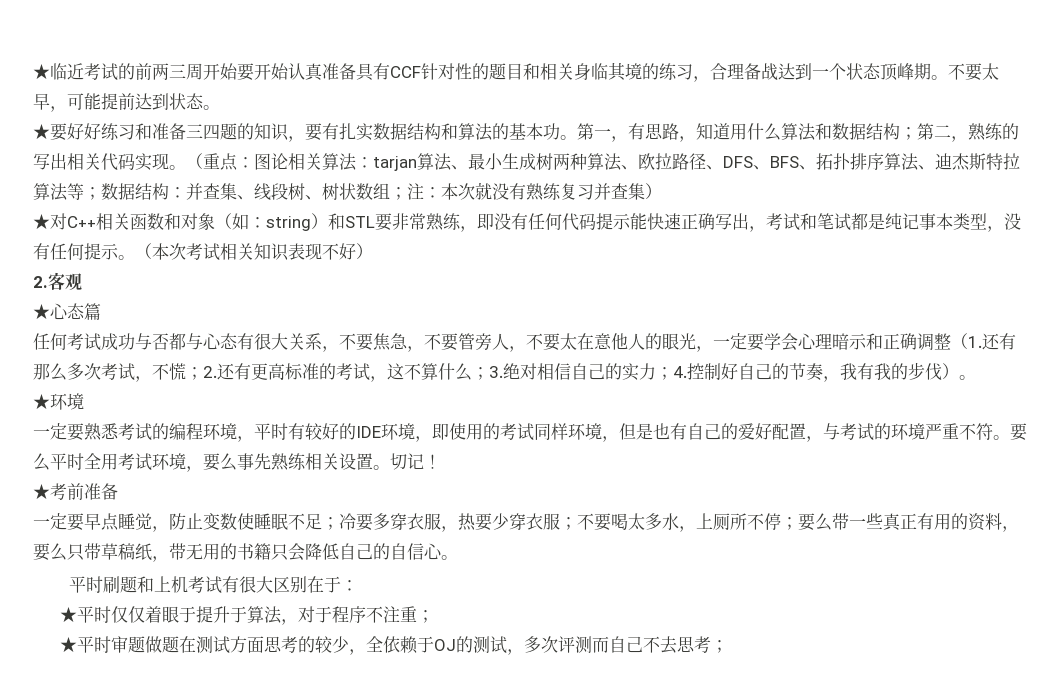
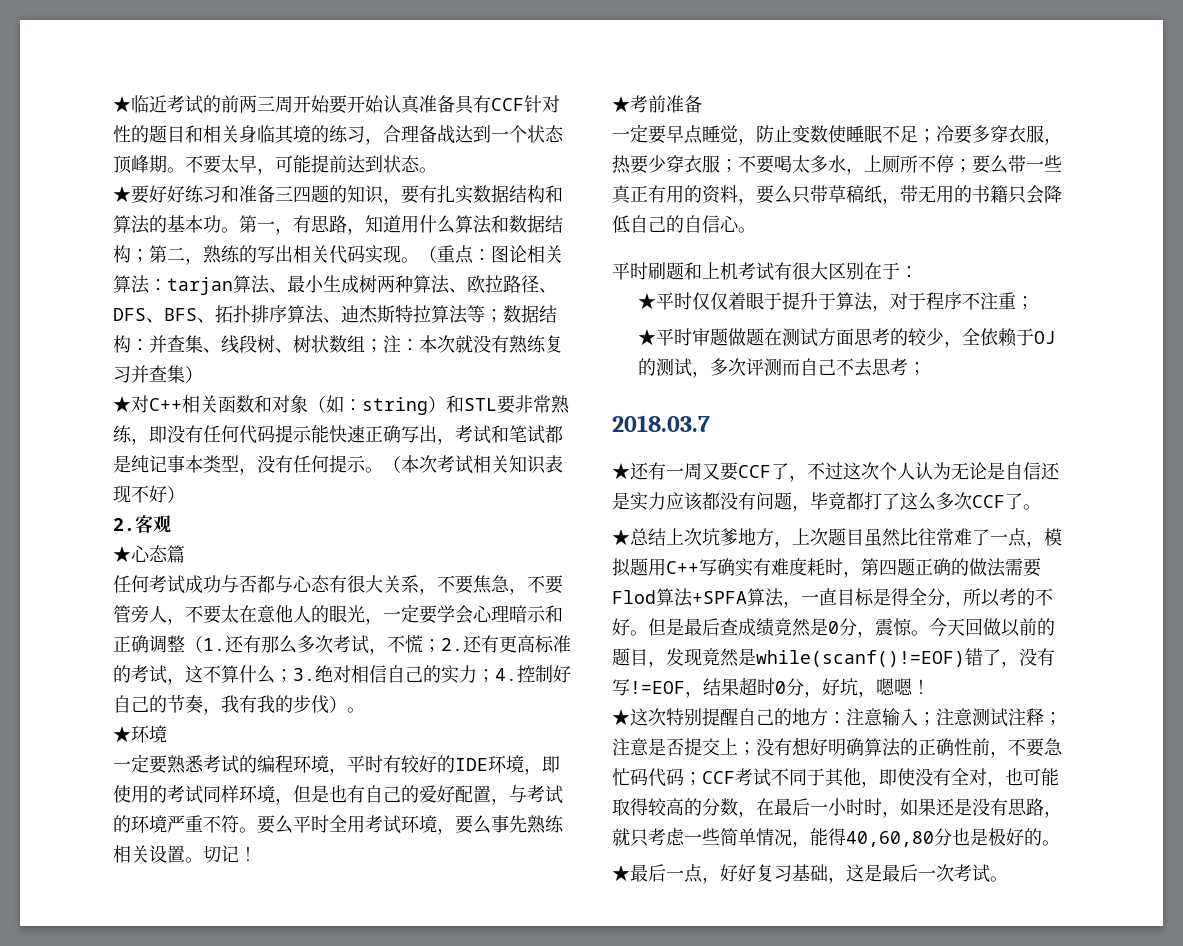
(729, 646) none -> [612,415,710,432] [612,462,1060,482] [612,492,1041,512] [612,528,1062,548] [612,558,1041,578] [612,588,1053,608] [612,618,1055,638] [612,648,1055,668] [612,677,930,698] [612,708,1062,727] [612,737,1063,758] [612,768,1059,788] [612,798,1062,818] [612,827,1060,848] [612,864,1008,884] // 2018.03.7 // ★还有一周又要CCF了，不过这次个人认为无论是自信还是实力应该都没有问题，毕竟都打了这么多次CCF了。 // ★总结上次坑爹地方，上次题目虽然比往常难了一点，模拟题用C++写确实有难度耗时，第四题正确的做法需要Flod算法+SPFA算法，一直目标是得全分，所以考的不好。但是最后查成绩竟然是0分，震惊。今天回做以前的题目，发现竟然是while(scanf()!=EOF)错了，没有写!=EOF，结果超时0分，好坑，嗯嗯！ // ★这次特别提醒自己的地方：注意输入；注意测试注释；注意是否提交上；没有想好明确算法的正确性前，不要急忙码代码；CCF考试不同于其他，即使没有全对，也可能取得较高的分数，在最后一小时时，如果还是没有思路，就只考虑一些简单情况，能得40,60,80分也是极好的。 // ★最后一点，好好复习基础，这是最后一次考试。

